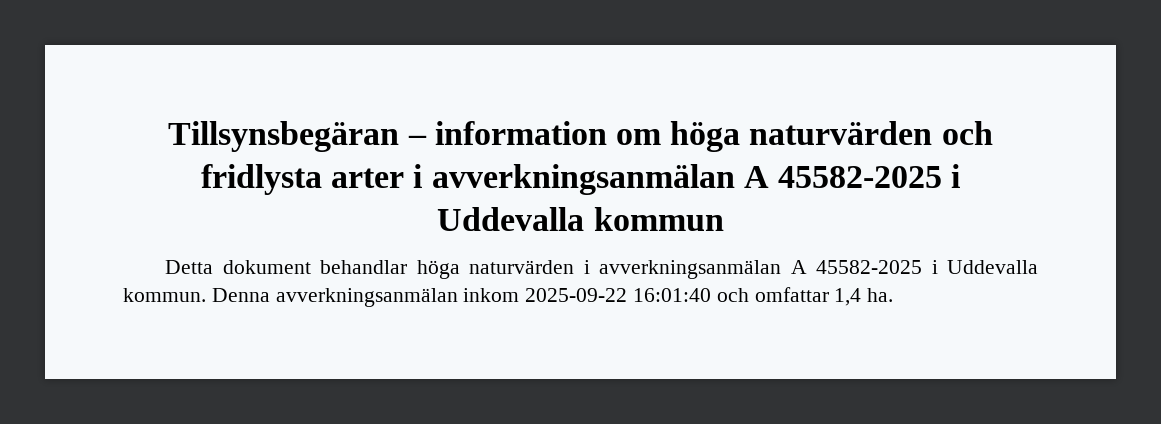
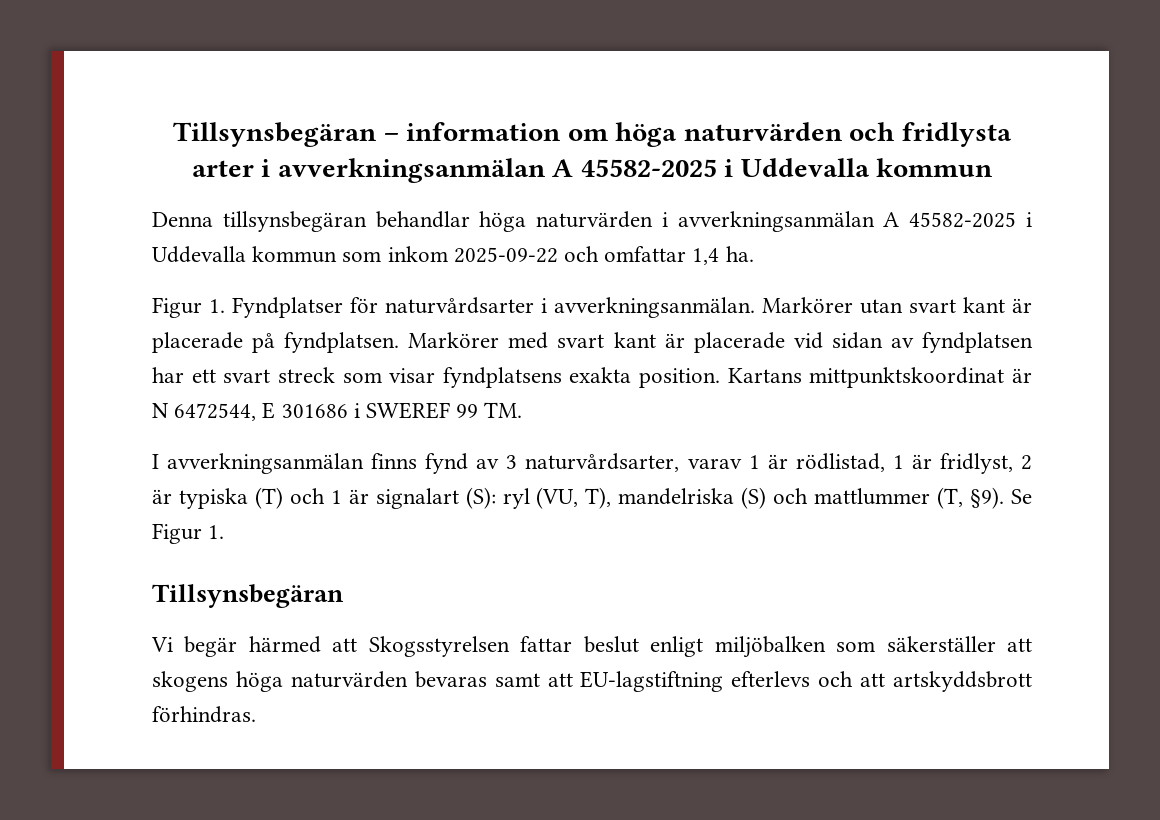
[165,260,311,274] Detta dokument -> [152,211,367,232] Denna tillsynsbegäran
[123,288,458,307] kommun. Denna avverkningsanmälan -> [252,246,382,263] kommun som
[633,288,712,302] 16:01:40 -> (558, 255) none
(894, 295) none -> [152,297,1032,318] [152,332,1033,353] [152,367,1032,388] [152,402,523,421] [152,453,1032,474] [152,487,1033,509] [152,523,225,544] [152,584,344,608] [151,636,1032,658] [152,671,1032,692] [152,706,256,723] // Figur 1. Fyndplatser för naturvårdsarter i avverkningsanmälan. Markörer utan svart kant är placerade på fyndplatsen. Markörer med svart kant är placerade vid sidan av fyndplatsen har ett svart streck som visar fyndplatsens exakta position. Kartans mittpunktskoordinat är N 6472544, E 301686 i SWEREF 99 TM. // I avverkningsanmälan finns fynd av 3 naturvårdsarter, varav 1 är rödlistad, 1 är fridlyst, 2 är typiska (T) och 1 är signalart (S): ryl (VU, T), mandelriska (S) och mattlummer (T, §9). Se Figur 1. // Tillsynsbegäran // Vi begär härmed att Skogsstyrelsen fattar beslut enligt miljöbalken som säkerställer att skogens höga naturvärden bevaras samt att EU-lagstiftning efterlevs och att artskyddsbrott förhindras.

